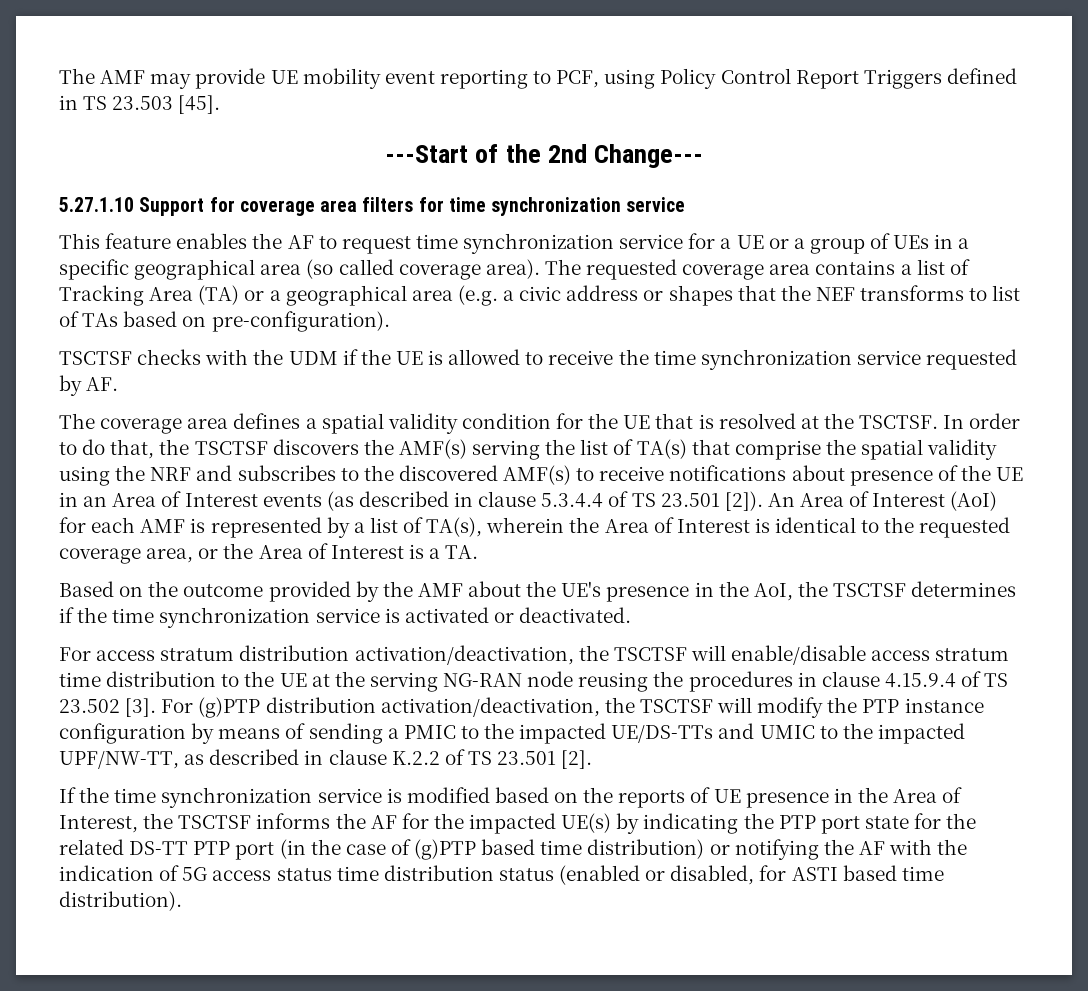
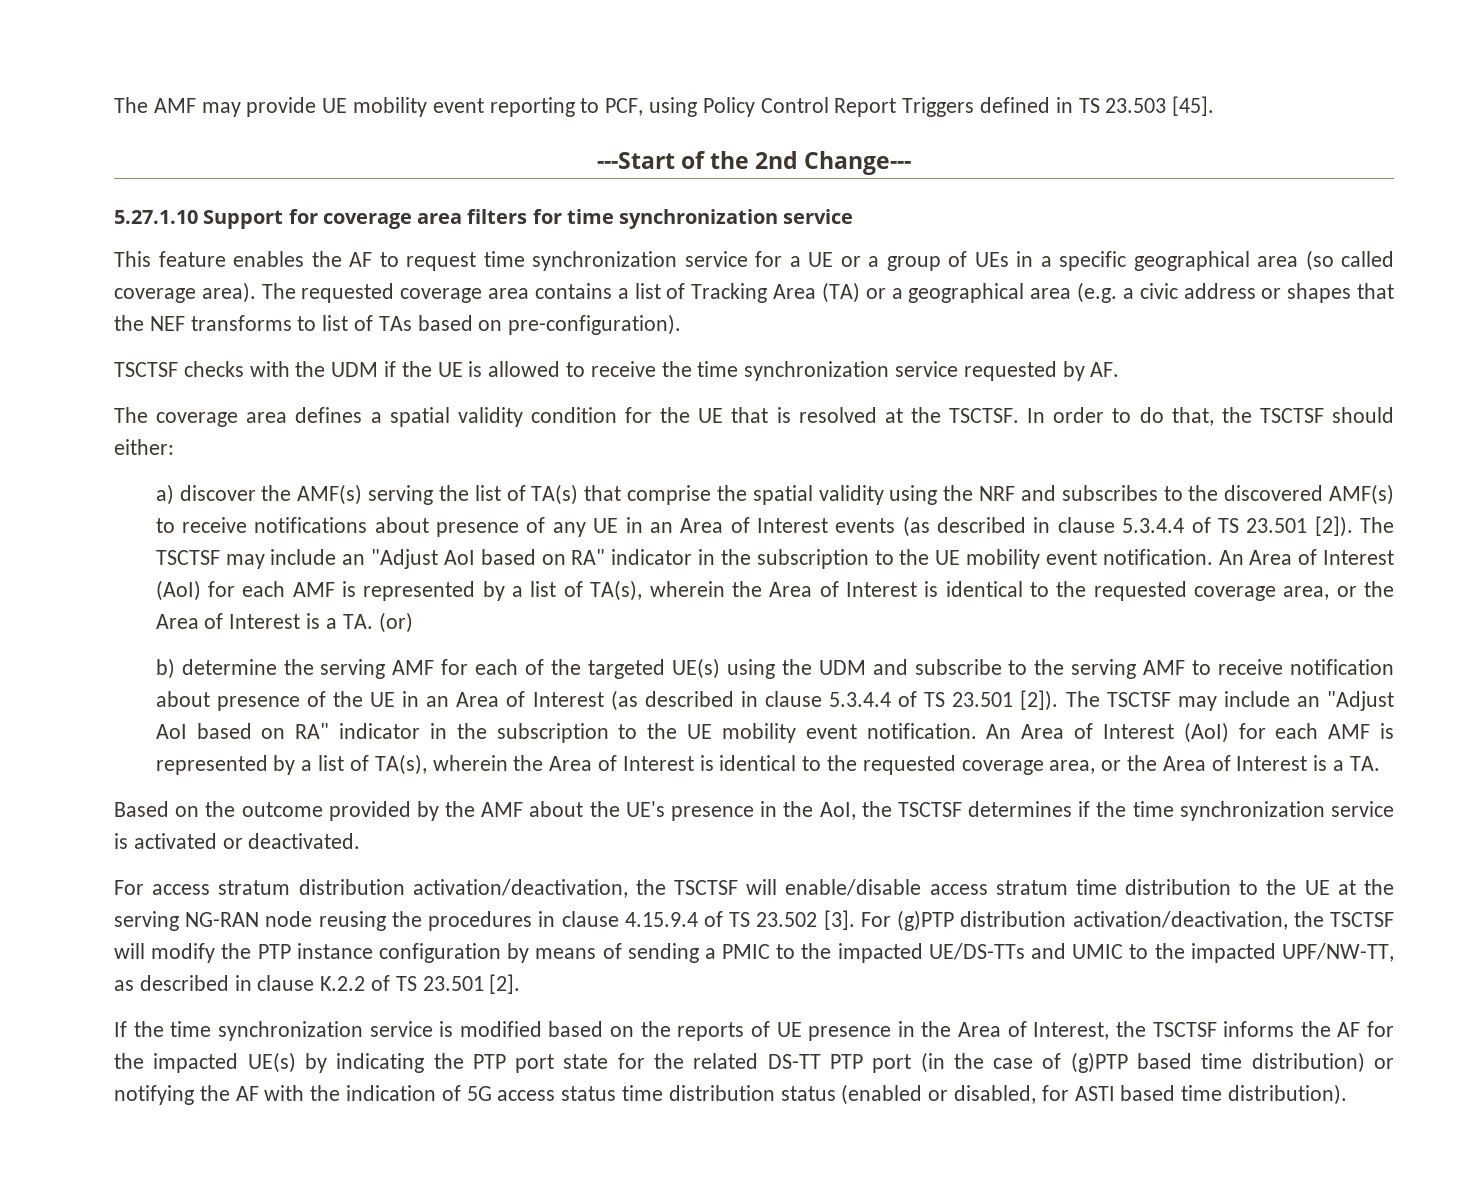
[272,439,359,455] discovers -> [1332,407,1394,423] [114,439,174,455] [155,484,256,505] should either: // a) discover
[960,465,991,481] the -> [552,522,586,537] any
(763, 501) none -> [1359,517,1394,533] [155,549,1394,569] [155,580,1394,601] [155,612,413,633] [155,658,1395,679] [155,690,1394,711] [155,723,977,743] The TSCTSF may include an "Adjust AoI based on RA" indicator in the subscription to the UE mobility event notification. An Area of Interest (AoI) for each AMF is represented by a list of TA(s), wherein the Area of Interest is identical to the requested coverage area, or the Area of Interest is a TA. (or) // b) determine the serving AMF for each of the targeted UE(s) using the UDM and subscribe to the serving AMF to receive notification about presence of the UE in an Area of Interest (as described in clause 5.3.4.4 of TS 23.501 [2]). The TSCTSF may include an "Adjust AoI based on RA" indicator in the subscription to the UE mobility event notification.

